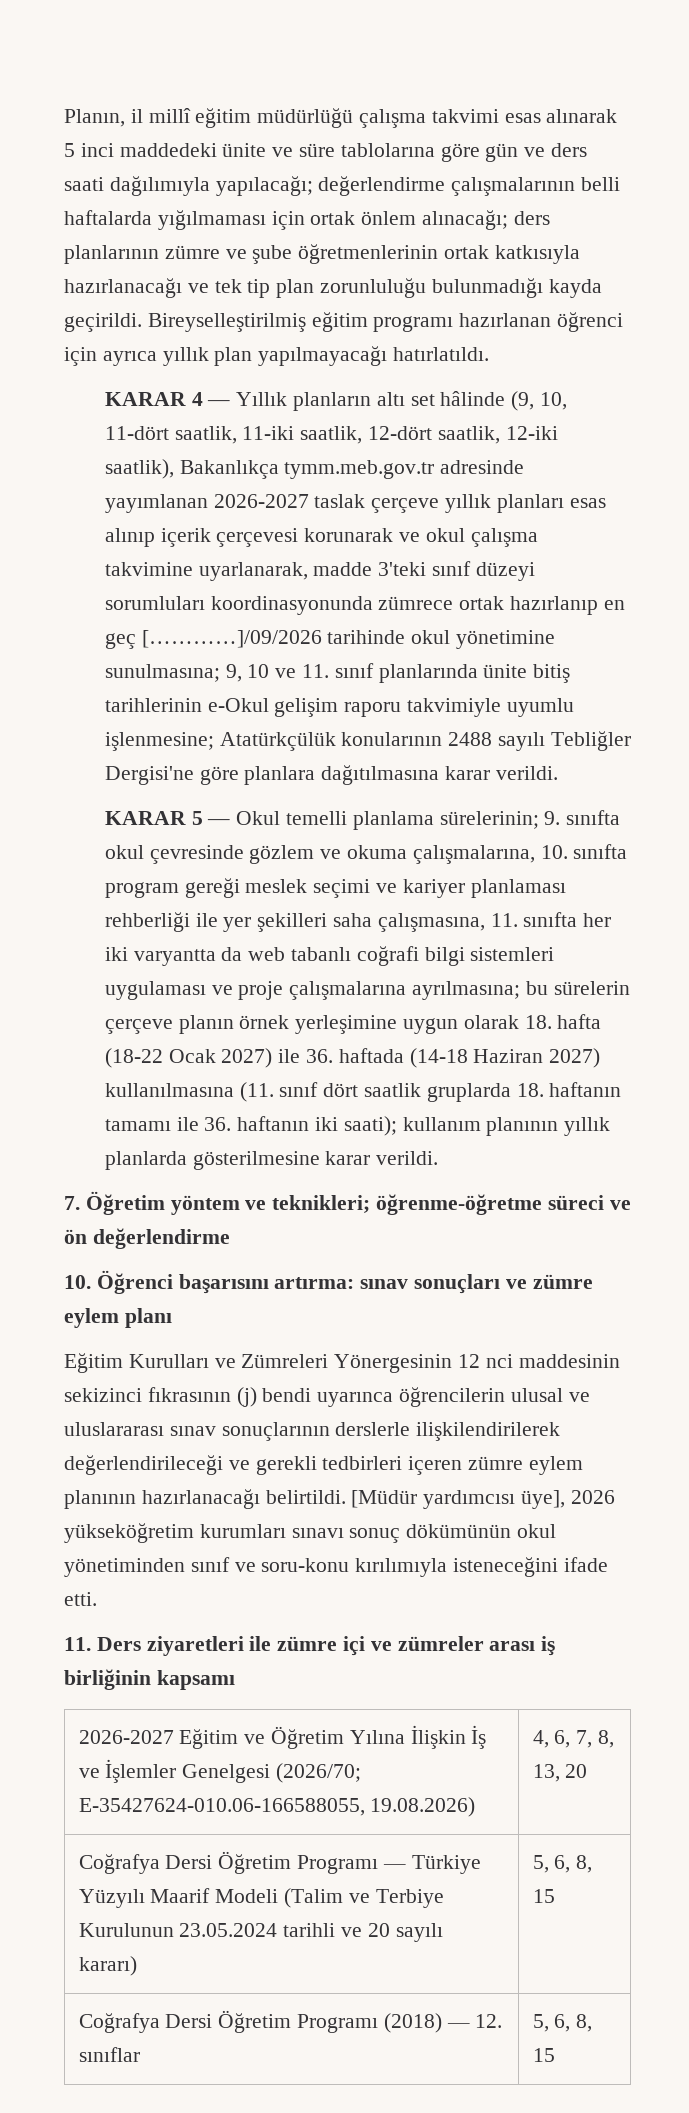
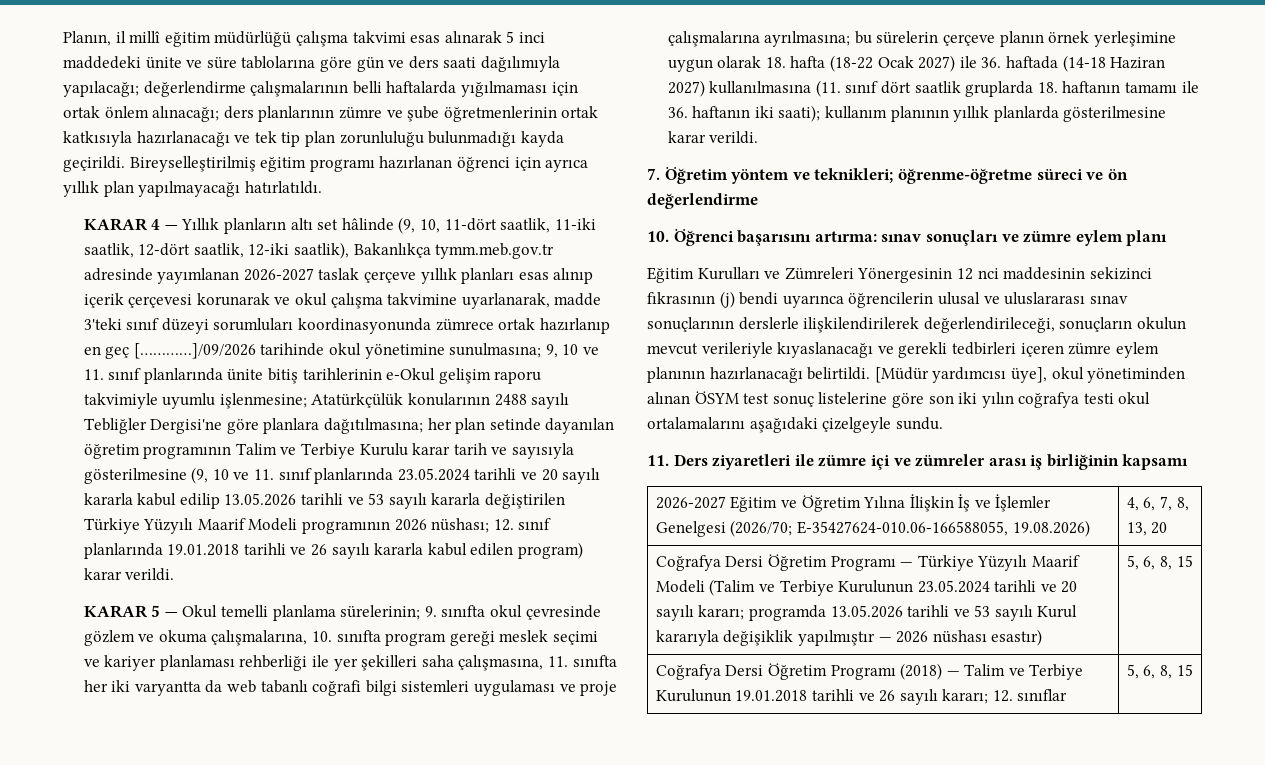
[321,765,440,785] dağıtılmasına -> [323,418,615,434] [83,443,574,459] [83,467,601,484] [83,493,565,509] [83,518,552,534] [83,542,583,559] dağıtılmasına; her plan setinde dayanılan öğretim programının Talim ve Terbiye Kurulu karar tarih ve sayısıyla gösterilmesine (9, 10 ve 11. sınıf planlarında 23.05.2024 tarihli ve 20 sayılı kararla kabul edilip 13.05.2026 tarihli ve 53 sayılı kararla değiştirilen Türkiye Yüzyılı Maarif Modeli programının 2026 nüshası; 12. sınıf planlarında 19.01.2018 tarihli ve 26 sayılı kararla kabul edilen program)
[64,1455,223,1475] değerlendirileceği -> [923,317,1186,333] [647,342,874,358] değerlendirileceği, sonuçların okulun mevcut verileriyle kıyaslanacağı
[570,1490,615,1504] [64,1523,557,1543] [64,1557,608,1577] [64,1592,97,1606] 2026 yükseköğretim kurumları sınavı sonuç dökümünün okul yönetiminden sınıf ve soru-konu kırılımıyla isteneceğini ifade etti. -> [1051,367,1186,383] [647,391,1151,408] [647,417,943,433] okul yönetiminden alınan ÖSYM test sonuç listelerine göre son iki yılın coğrafya testi okul ortalamalarını aşağıdaki çizelgeyle sundu.
[78,1956,137,1976] kararı) -> [698,605,1078,621] [655,629,1043,646] kararı; programda 13.05.2026 tarihli ve 53 sayılı Kurul kararıyla değişiklik yapılmıştır — 2026 nüshası esastır)
(470, 2025) none -> [964,664,1084,680] [655,689,989,705] Talim ve Terbiye Kurulunun 19.01.2018 tarihli ve 26 sayılı kararı;

